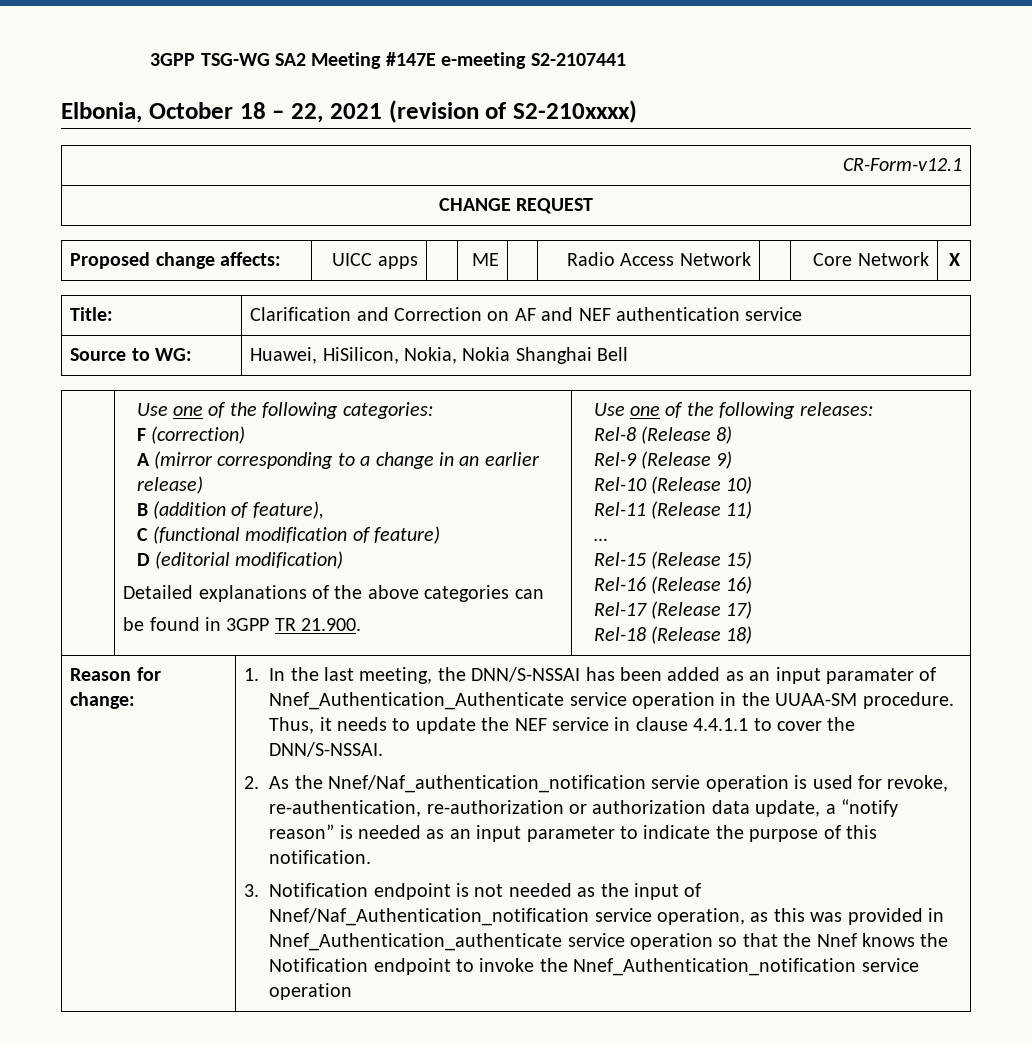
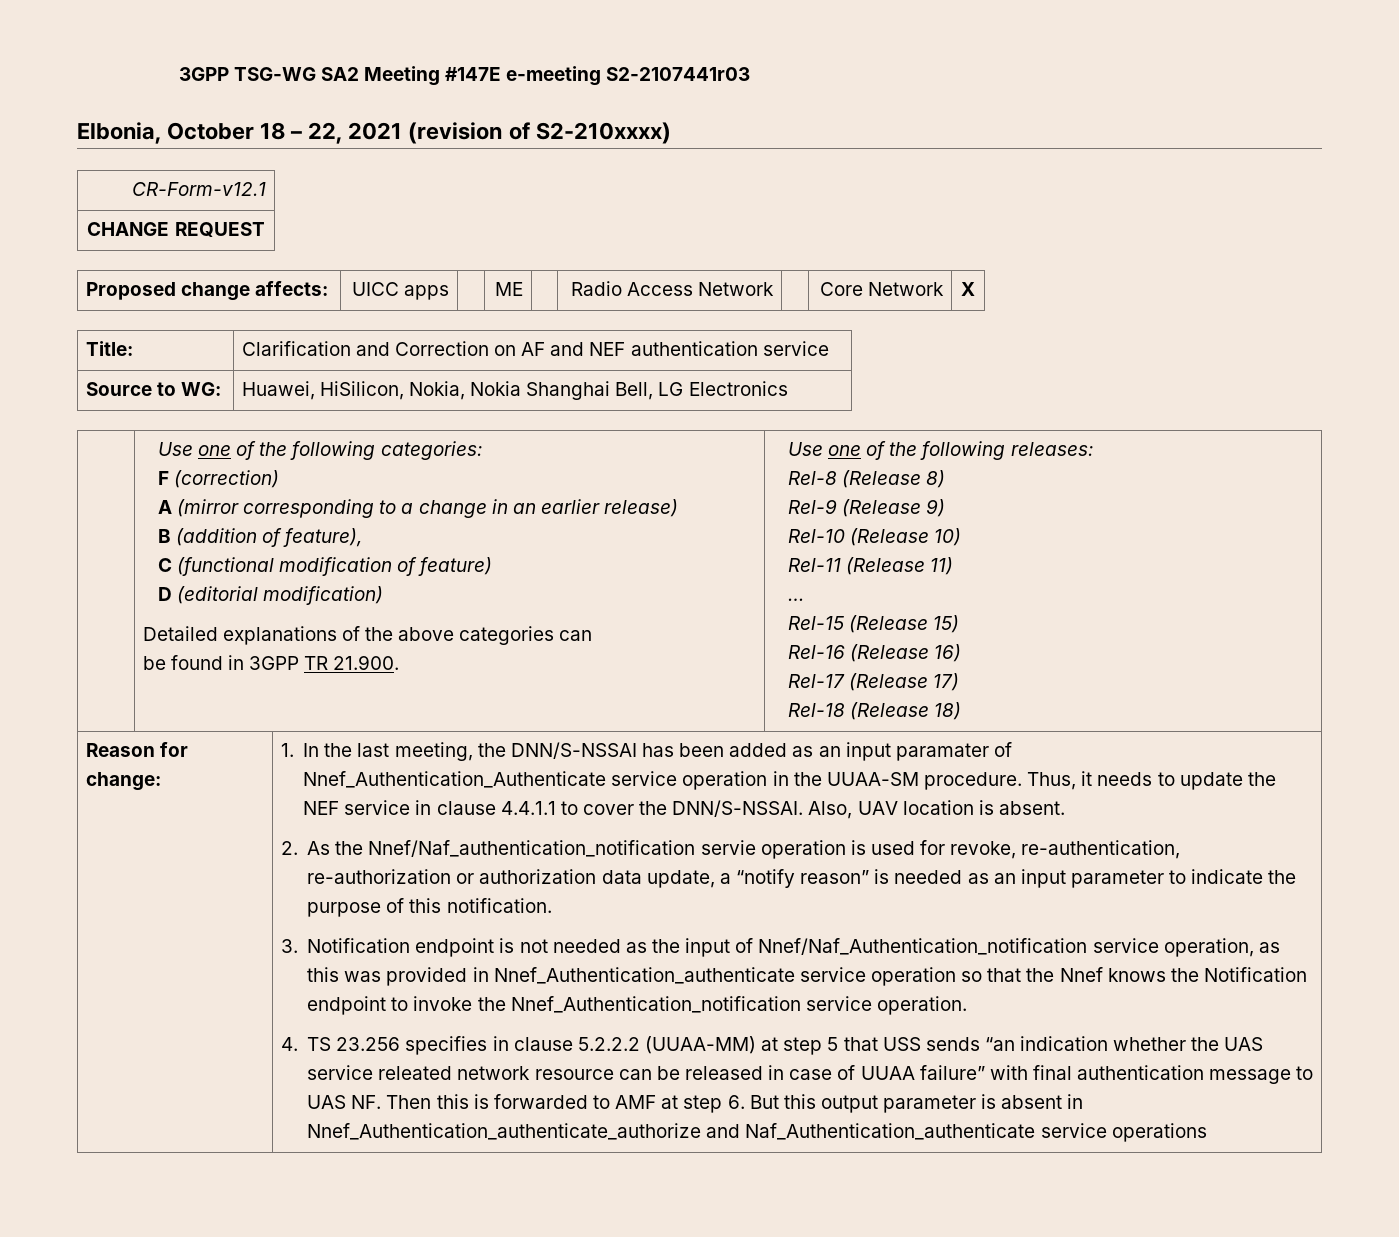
[530,53,626,66] S2-2107441 -> [606,67,751,81] S2-2107441r03
[597,347,629,361] Bell -> [615,381,788,400] Bell, LG Electronics
(384, 749) none -> [808,800,1065,819] Also, UAV location is absent.
[269,983,353,1000] operation -> [876,996,967,1015] [280,1036,1264,1055] [307,1065,1314,1084] [307,1094,1084,1113] [307,1123,1207,1142] operation. // 4. TS 23.256 specifies in clause 5.2.2.2 (UUAA-MM) at step 5 that USS sends “an indication whether the UAS service releated network resource can be released in case of UUAA failure” with final authentication message to UAS NF. Then this is forwarded to AMF at step 6. But this output parameter is absent in Nnef_Authentication_authenticate_authorize and Naf_Authentication_authenticate service operations

